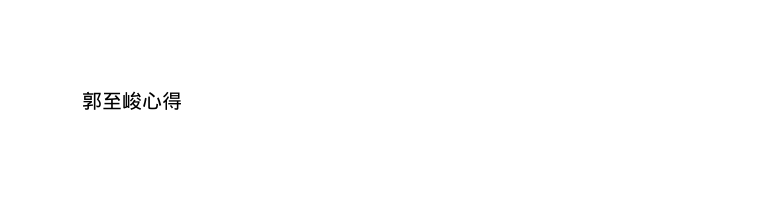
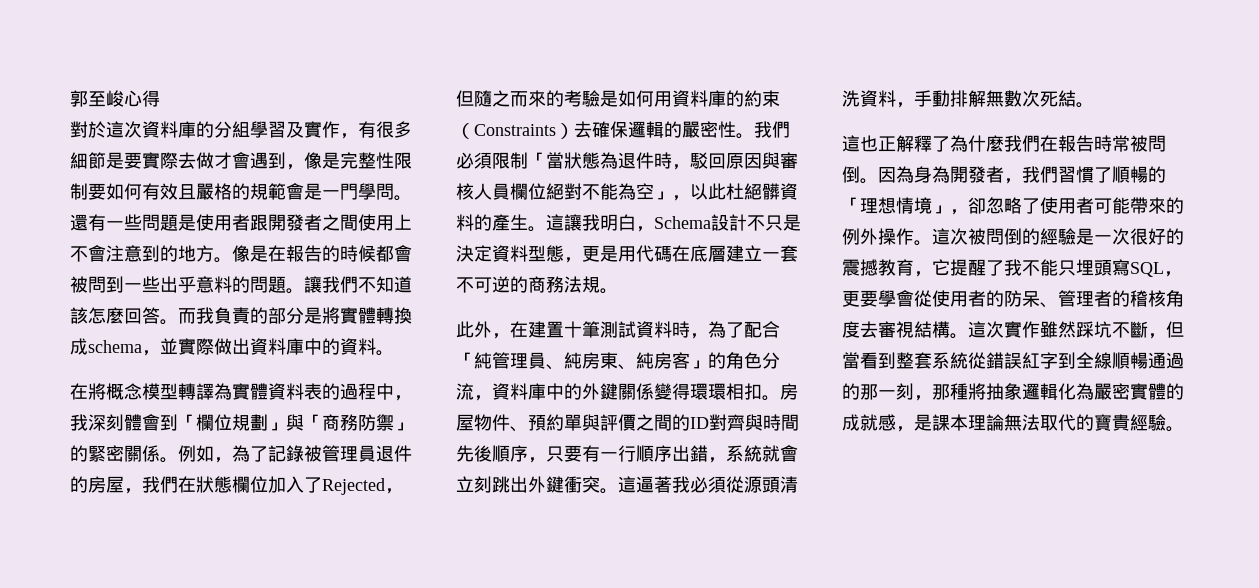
(182, 100) none -> [70,121,412,139] [70,152,412,170] [70,183,412,201] [70,214,412,231] [70,245,412,263] [70,276,412,294] [70,307,412,325] [70,338,394,356] [70,383,412,401] [70,414,412,431] [70,445,412,463] [70,476,403,495] [456,90,780,107] [456,121,790,139] [456,152,798,170] [456,183,798,201] [456,214,801,232] [456,245,798,263] [456,276,618,294] [456,321,780,339] [456,352,780,370] [456,383,798,401] [456,414,799,432] [456,445,798,463] [456,476,798,494] [842,90,1094,108] [842,135,1166,152] [842,166,1166,184] [842,197,1184,215] [842,228,1184,246] [842,259,1182,277] [842,290,1184,308] [842,321,1184,339] [842,352,1184,369] [842,383,1184,401] [842,414,1184,432] // 對於這次資料庫的分組學習及實作，有很多細節是要實際去做才會遇到，像是完整性限制要如何有效且嚴格的規範會是一門學問。還有一些問題是使用者跟開發者之間使用上不會注意到的地方。像是在報告的時候都會被問到一些出乎意料的問題。讓我們不知道該怎麼回答。而我負責的部分是將實體轉換成schema，並實際做出資料庫中的資料。 // 在將概念模型轉譯為實體資料表的過程中，我深刻體會到「欄位規劃」與「商務防禦」的緊密關係。例如，為了記錄被管理員退件的房屋，我們在狀態欄位加入了Rejected，但隨之而來的考驗是如何用資料庫的約束（Constraints）去確保邏輯的嚴密性。我們必須限制「當狀態為退件時，駁回原因與審核人員欄位絕對不能為空」，以此杜絕髒資料的產生。這讓我明白，Schema設計不只是決定資料型態，更是用代碼在底層建立一套不可逆的商務法規。 // 此外，在建置十筆測試資料時，為了配合「純管理員、純房東、純房客」的角色分流，資料庫中的外鍵關係變得環環相扣。房屋物件、預約單與評價之間的ID對齊與時間先後順序，只要有一行順序出錯，系統就會立刻跳出外鍵衝突。這逼著我必須從源頭清洗資料，手動排解無數次死結。 // 這也正解釋了為什麼我們在報告時常被問倒。因為身為開發者，我們習慣了順暢的「理想情境」，卻忽略了使用者可能帶來的例外操作。這次被問倒的經驗是一次很好的震撼教育，它提醒了我不能只埋頭寫SQL，更要學會從使用者的防呆、管理者的稽核角度去審視結構。這次實作雖然踩坑不斷，但當看到整套系統從錯誤紅字到全線順暢通過的那一刻，那種將抽象邏輯化為嚴密實體的成就感，是課本理論無法取代的寶貴經驗。

